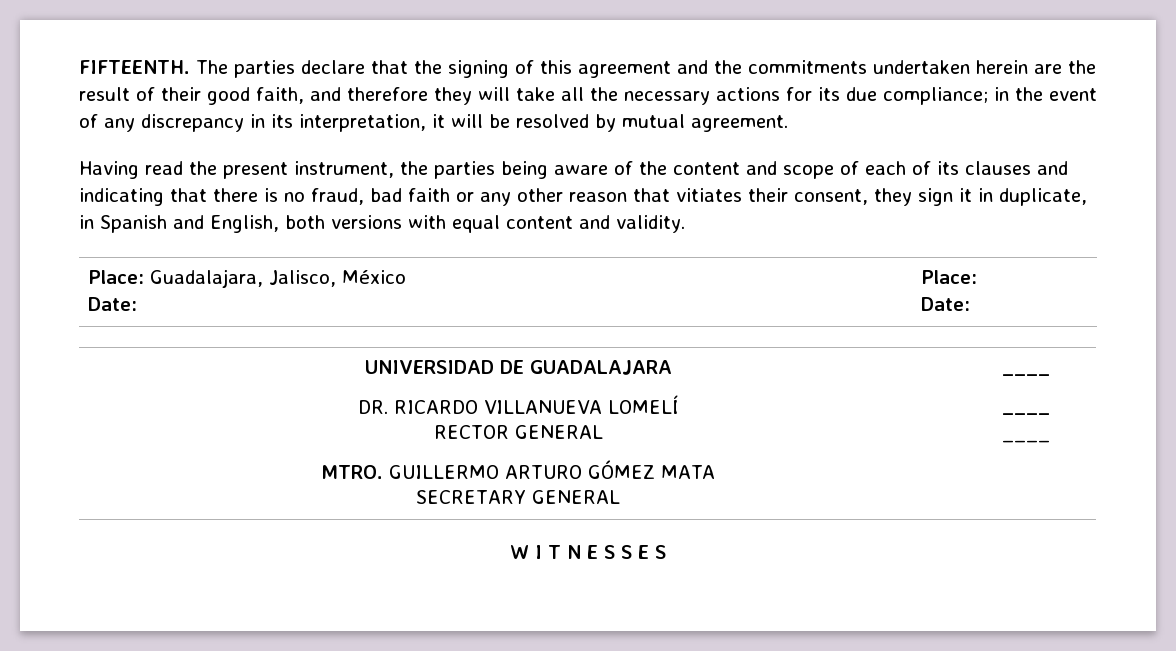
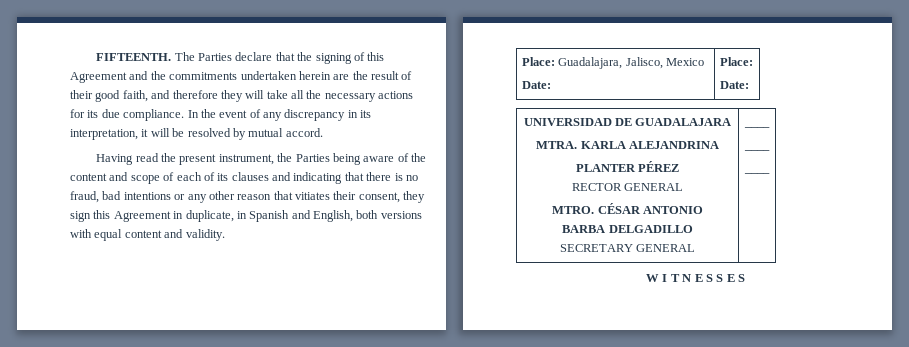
[234,60,295,78] parties -> [198,53,233,61] Parties
[578,61,671,78] agreement -> [70,72,127,83] Agreement
[883,87,1009,105] compliance; in -> [123,109,199,121] compliance. In
[691,115,788,132] agreement. -> [285,128,323,137] accord.
[434,161,495,179] parties -> [295,154,330,162] Parties
[408,188,450,202] faith -> [123,192,171,200] intentions
[959,188,972,202] it -> [93,210,171,222] this Agreement
[341,270,406,284] México -> [666,58,705,66] Mexico
[358,395,678,414] DR. RICARDO VILLANUEVA LOMELÍ -> [536,141,719,149] [575,161,680,172] MTRA. KARLA ALEJANDRINA // PLANTER PÉREZ
[388,460,716,479] GUILLERMO ARTURO GÓMEZ MATA -> [597,203,703,214] [562,225,693,233] CÉSAR ANTONIO // BARBA DELGADILLO

